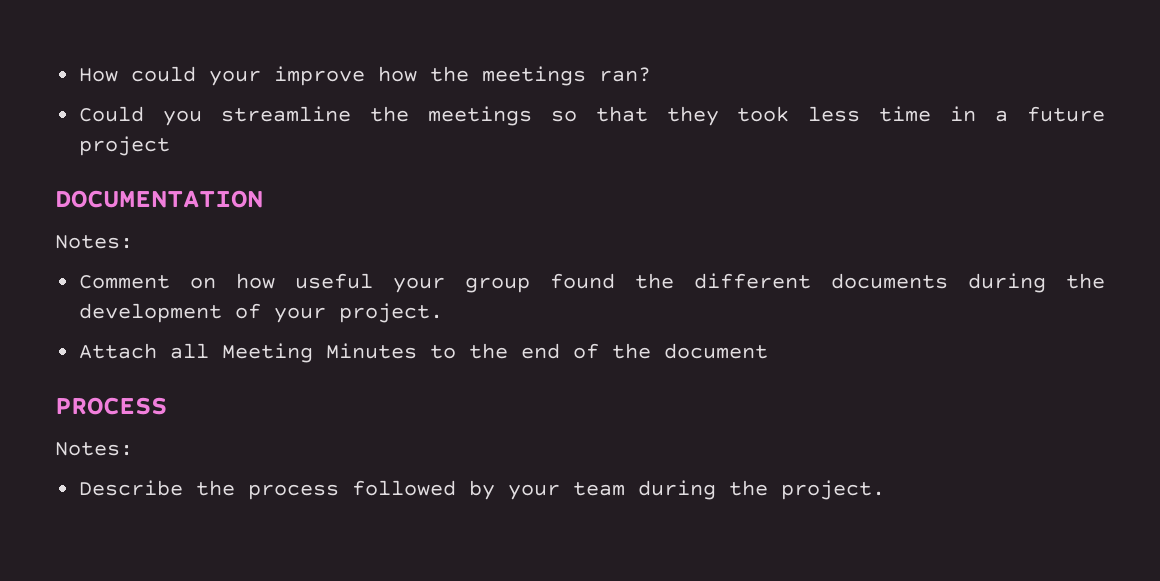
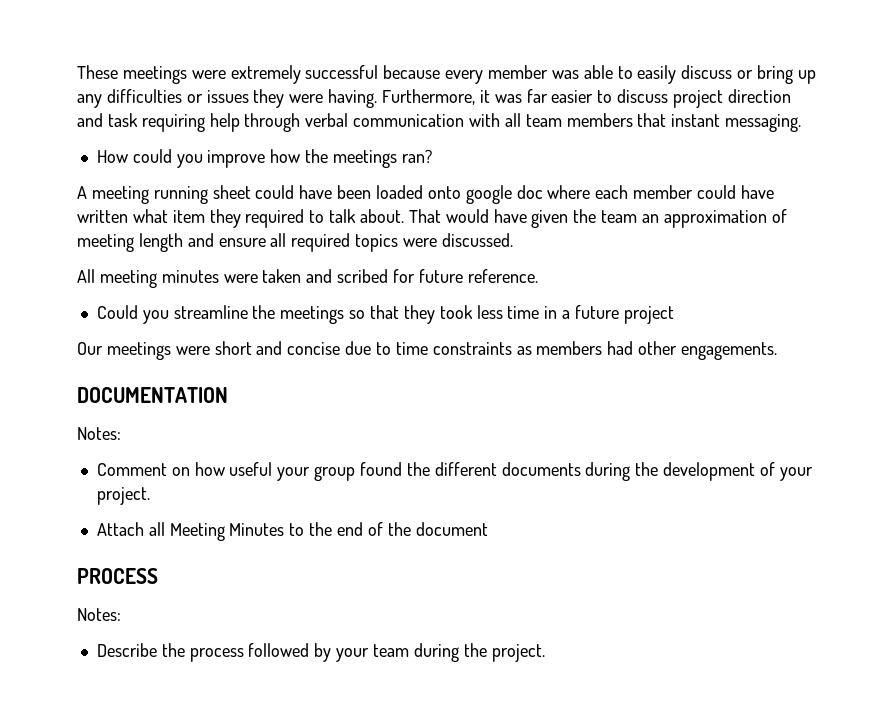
(79, 75) none -> [77,65,816,84] [77,89,791,108] [77,113,802,132] These meetings were extremely successful because every member was able to easily discuss or bring up any difficulties or issues they were having. Furthermore, it was far easier to discuss project direction and task requiring help through verbal communication with all team members that instant messaging. //
[209,70,262,86] your -> [176,154,203,168] you
(652, 74) none -> [77,185,774,204] [77,209,787,228] [77,233,513,252] [77,269,538,288] // A meeting running sheet could have been loaded onto google doc where each member could have written what item they required to talk about. That would have given the team an approximation of meeting length and ensure all required topics were discussed. // All meeting minutes were taken and scribed for future reference.
(171, 146) none -> [77,341,778,360] // Our meetings were short and concise due to time constraints as members had other engagements.

